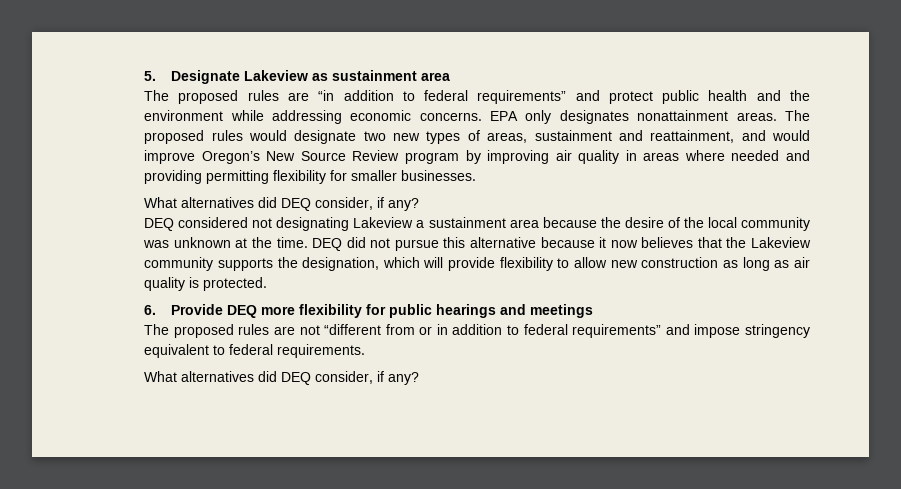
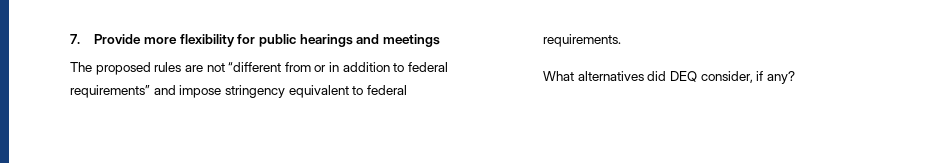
[144,70,450,84] [144,90,810,104] [144,110,811,124] [144,130,810,144] [144,150,811,164] [144,170,477,184] [144,197,420,211] [144,217,811,231] [143,237,812,251] [144,257,810,271] [144,277,268,291] [144,304,257,318] 5. Designate Lakeview as sustainment area // The proposed rules are “in addition to federal requirements” and protect public health and the environment while addressing economic concerns. EPA only designates nonattainment areas. The proposed rules would designate two new types of areas, sustainment and reattainment, and would improve Oregon’s New Source Review program by improving air quality in areas where needed and providing permitting flexibility for smaller businesses. // What alternatives did DEQ consider, if any? // DEQ considered not designating Lakeview a sustainment area because the desire of the local community was unknown at the time. DEQ did not pursue this alternative because it now believes that the Lakeview community supports the designation, which will provide flexibility to allow new construction as long as air quality is protected. // 6. Provide DEQ -> [69,34,142,44] 7. Provide

